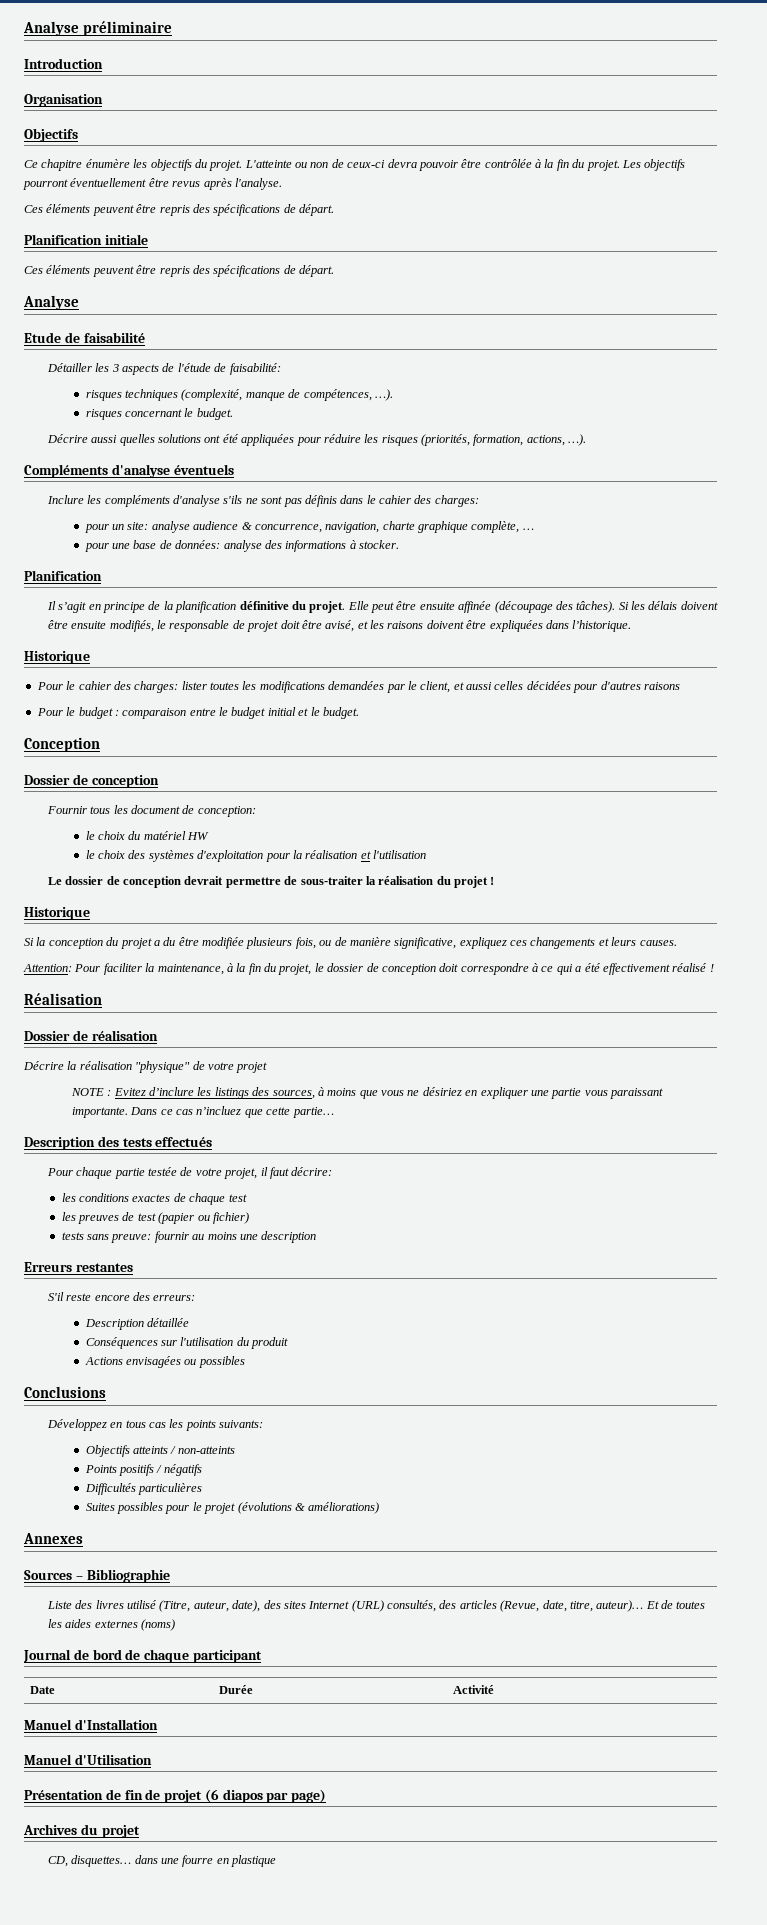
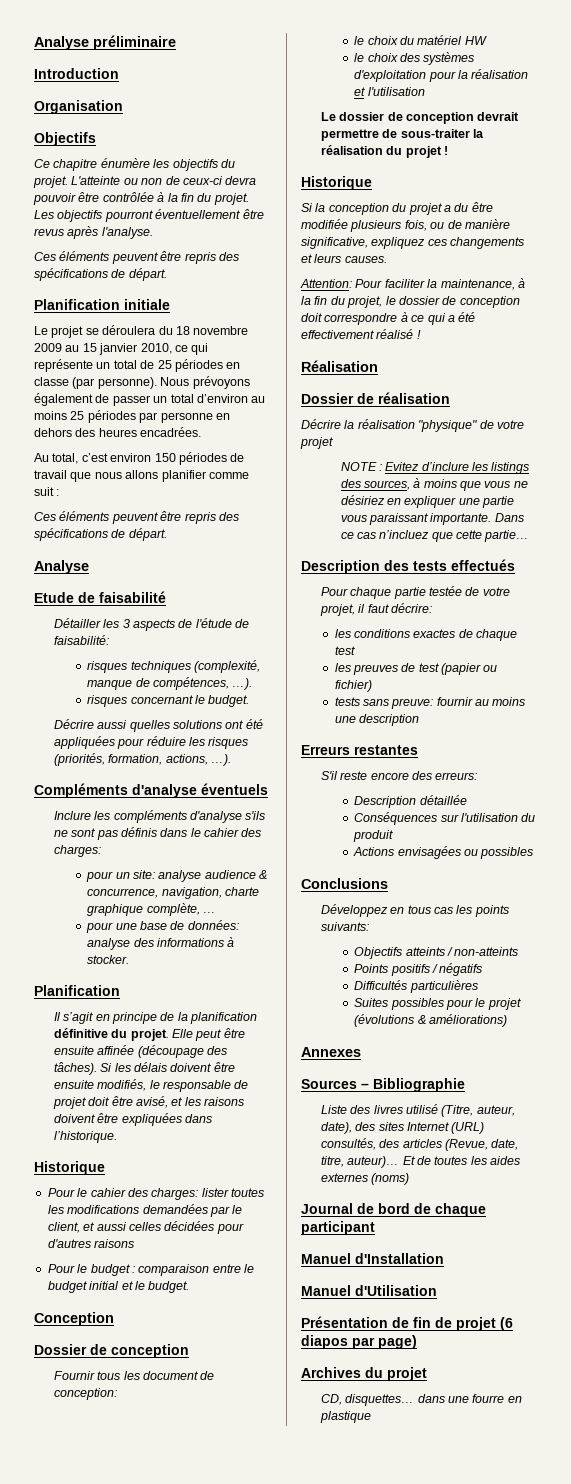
(148, 239) none -> [34,325,249,338] [34,343,209,355] [34,359,241,372] [34,376,250,389] [34,393,266,406] [34,410,230,423] [34,427,202,437] [34,452,245,465] [34,470,249,482] [34,487,60,496] // Le projet se déroulera du 18 novembre 2009 au 15 janvier 2010, ce qui représente un total de 25 périodes en classe (par personne). Nous prévoyons également de passer un total d’environ au moins 25 périodes par personne en dehors des heures encadrées. // Au total, c’est environ 150 périodes de travail que nous allons planifier comme suit :
[30,1686,56,1694] [219,1685,254,1694] [453,1685,495,1694] // Date | Durée | Activité -> (375, 1228) none

